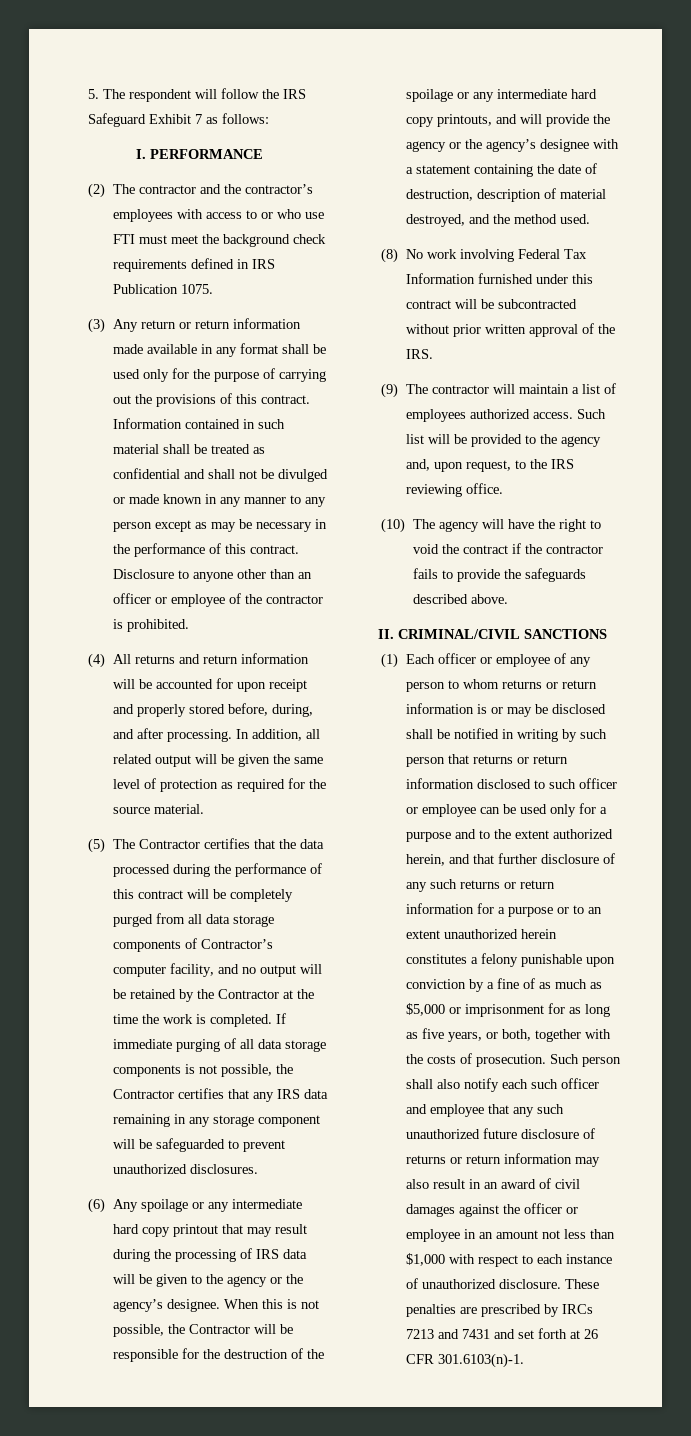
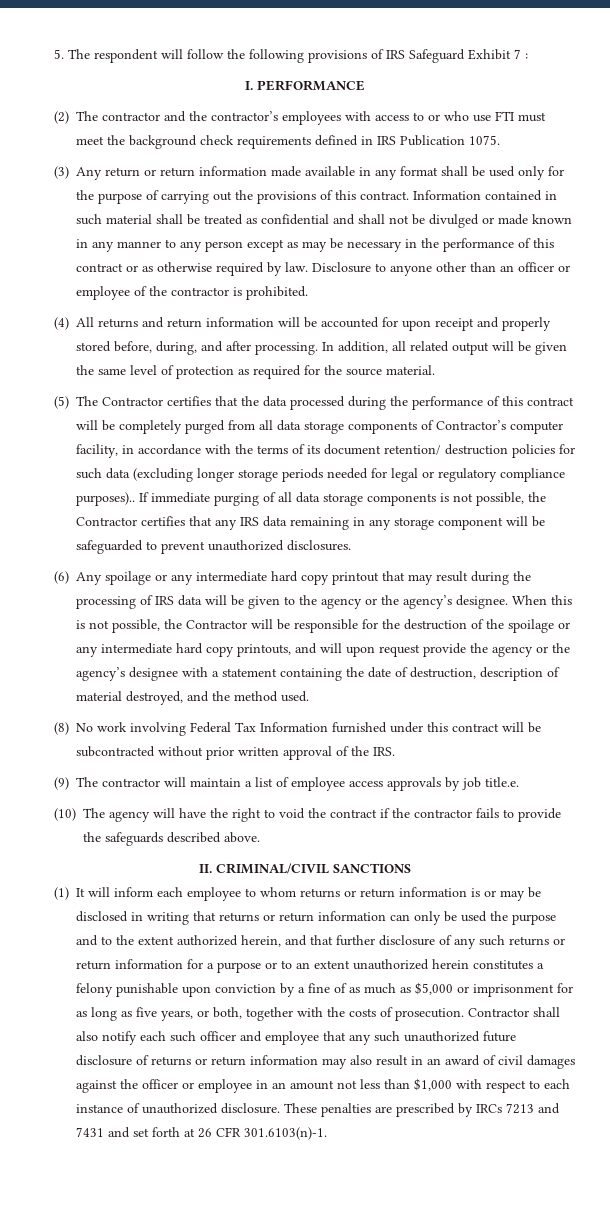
(280, 94) none -> [248,49,384,63] following provisions of
[206,113,270,124] as follows: -> [524,53,528,59] :
[249,545,299,554] contract. -> [75,262,308,276] contract or as otherwise required by law.
[217,964,322,977] [112,989,314,1002] [112,1014,272,1027] and no output will be retained by the Contractor at the time the work is completed. -> [121,444,575,458] [75,468,565,482] [75,492,135,506] in accordance with the terms of its document retention/ destruction policies for such data (excluding longer storage periods needed for legal or regulatory compliance purposes)..
(542, 119) none -> [345,644,420,657] upon request
[405,409,606,422] [405,434,601,447] [405,459,574,472] [405,483,503,497] employees authorized access. Such list will be provided to the agency and, upon request, to the IRS reviewing office. -> [290,777,519,791] employee access approvals by job title.e.
[405,653,591,667] [405,682,445,692] Each officer or employee of any person -> [75,887,241,901] It will inform each employee
[405,728,607,742] [405,757,445,767] shall be notified in writing by such person -> [130,912,189,925] in writing
[476,778,617,789] [405,803,607,817] disclosed to such officer or employee can be used only for a -> [389,911,508,925] can only be used the
[549,1054,621,1067] Such person -> [467,1008,529,1017] Contractor

